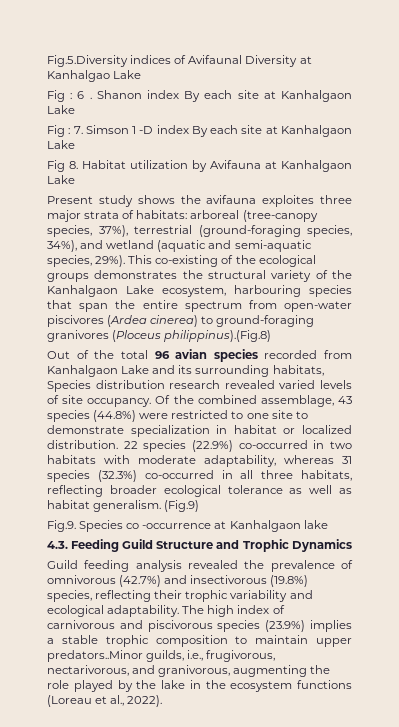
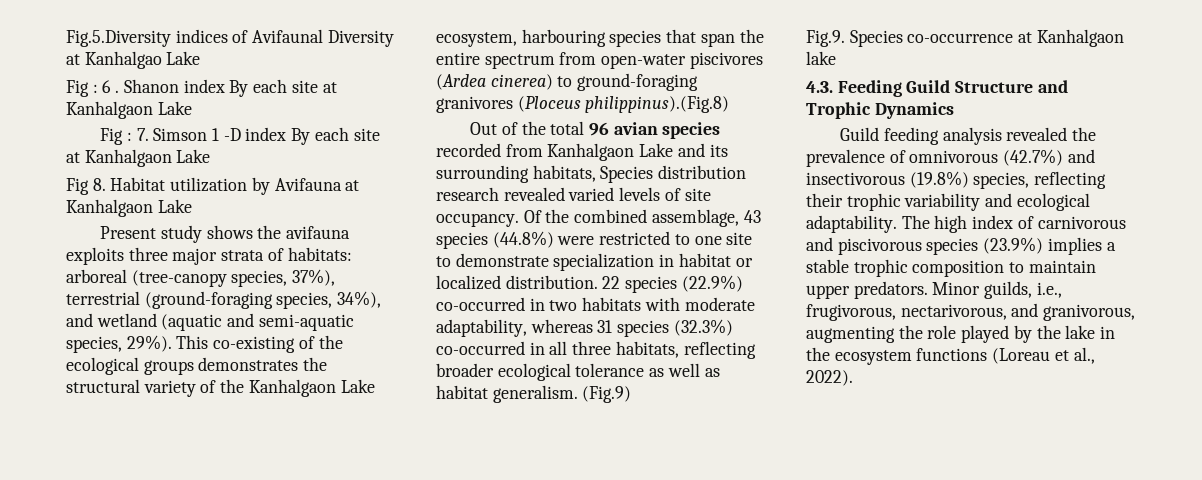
[262,195,315,207] exploites -> [66,247,124,265] exploits
[126,523,212,529] co -occurrence -> [907,33,1014,43] co-occurrence
[47,650,143,662] predators..Minor -> [853,281,981,299] predators. Minor

